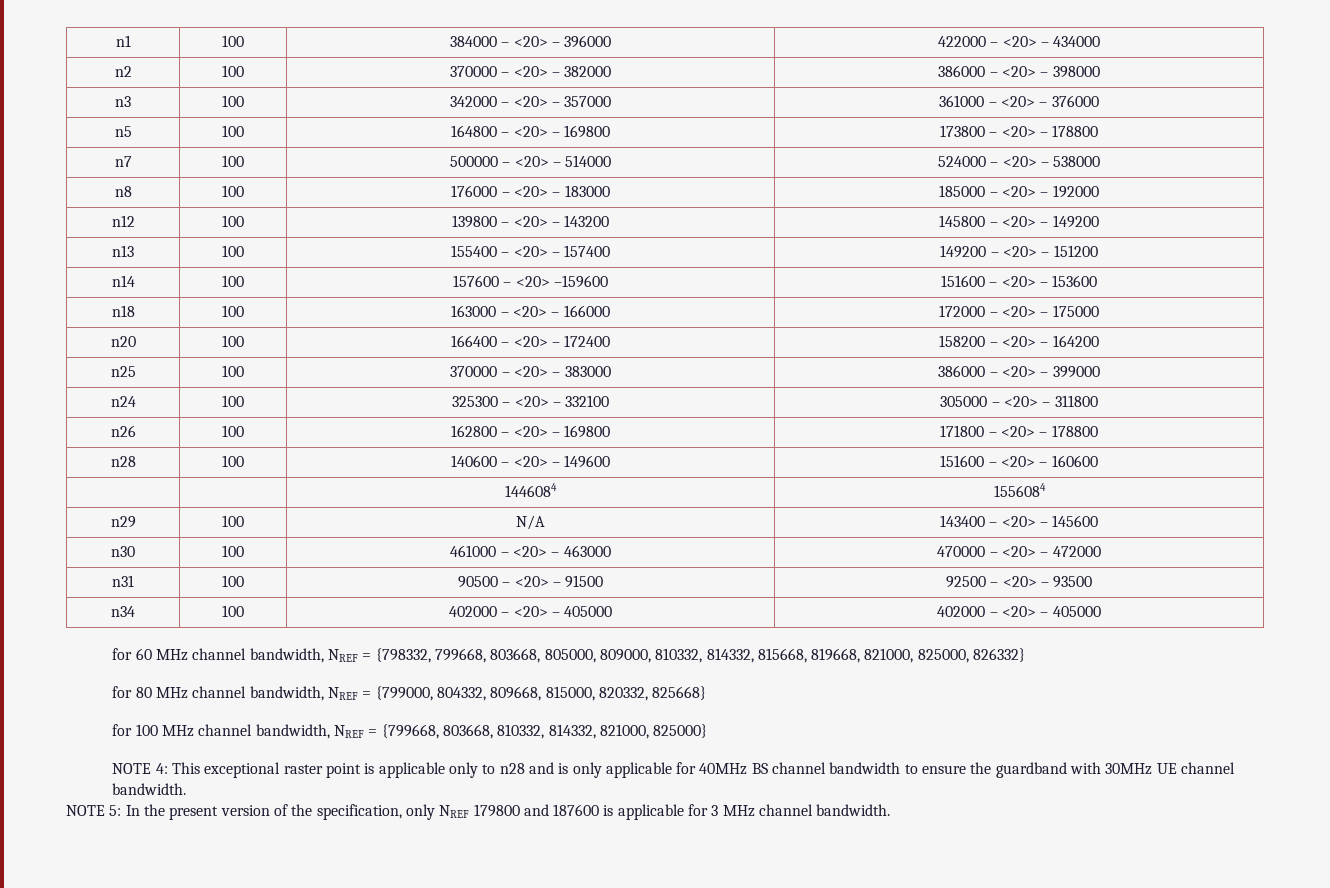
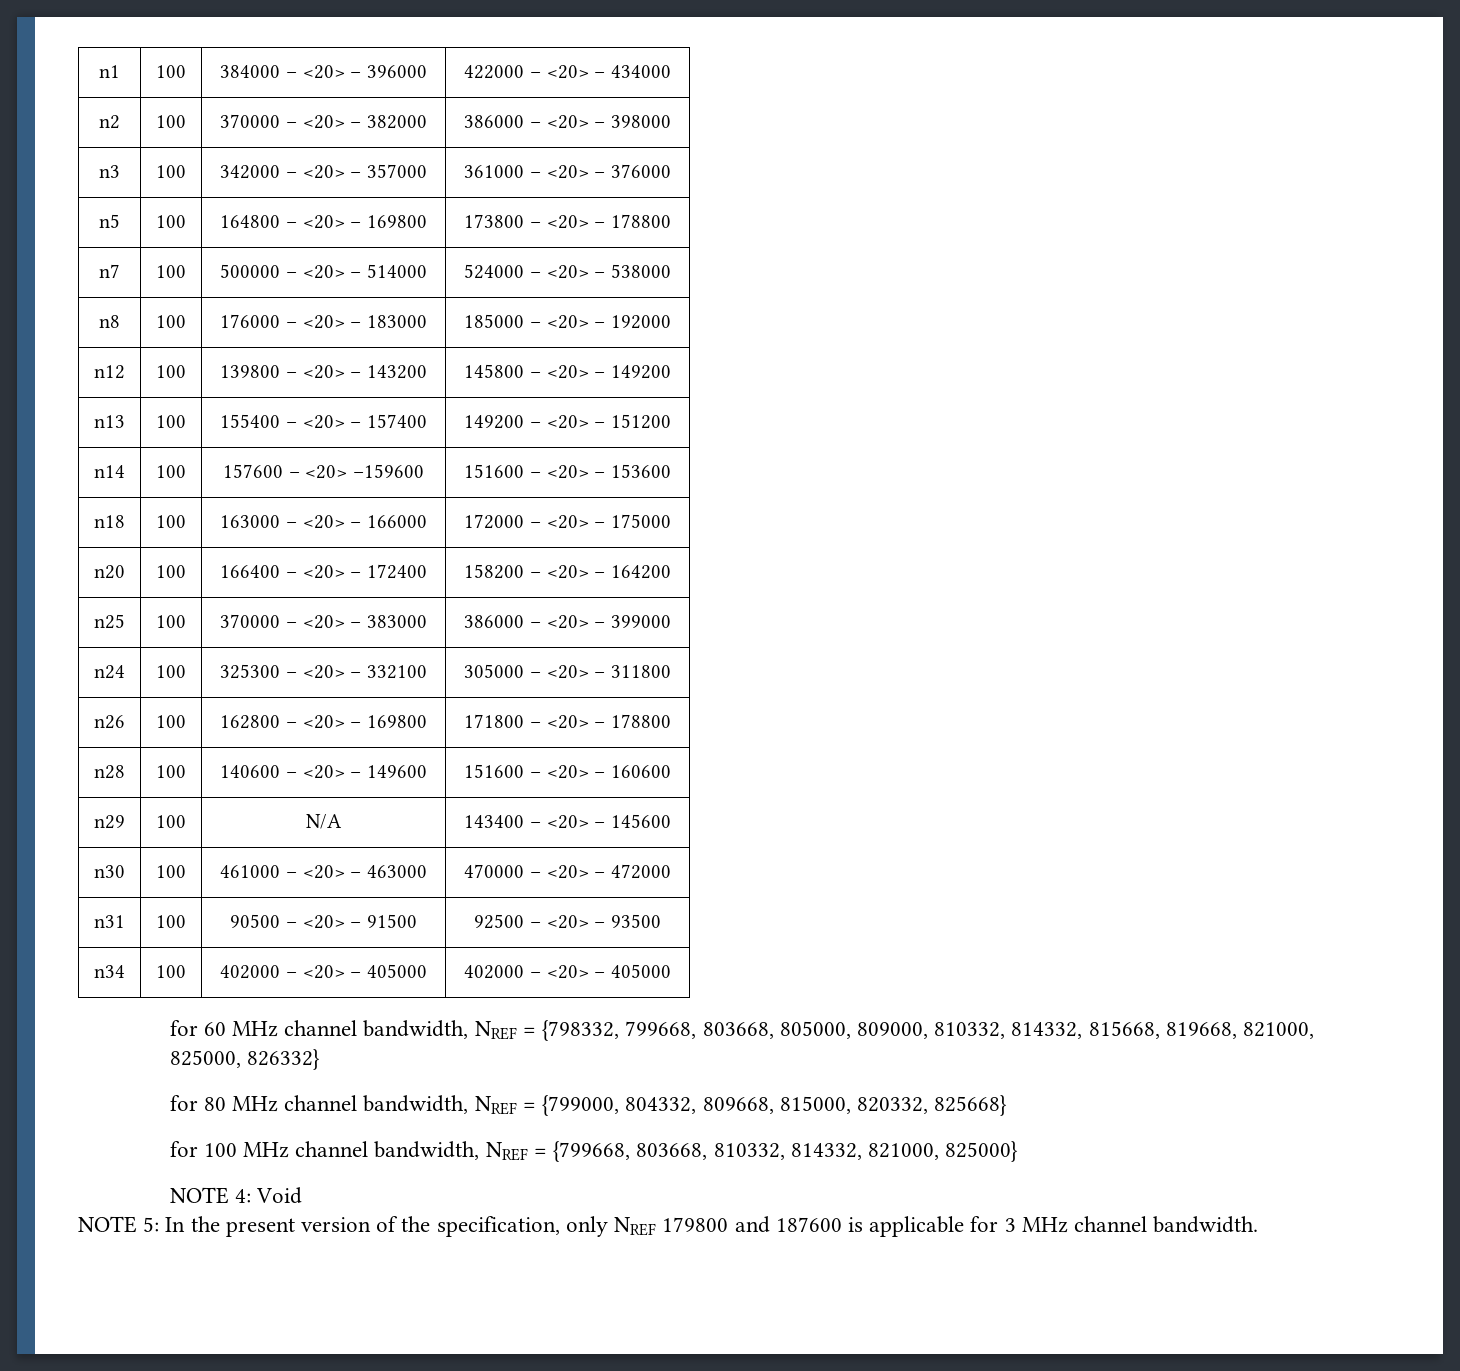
[505,483,557,497] [993,483,1046,497] // | | 1446084 | 1556084 -> (671, 771) none
[171,762,1235,778] [112,783,187,795] This exceptional raster point is applicable only to n28 and is only applicable for 40MHz BS channel bandwidth to ensure the guardband with 30MHz UE channel bandwidth. -> [256,1187,303,1204] Void

